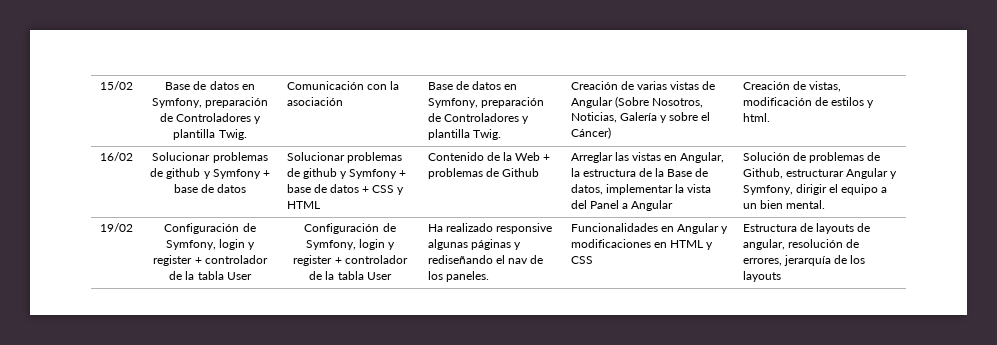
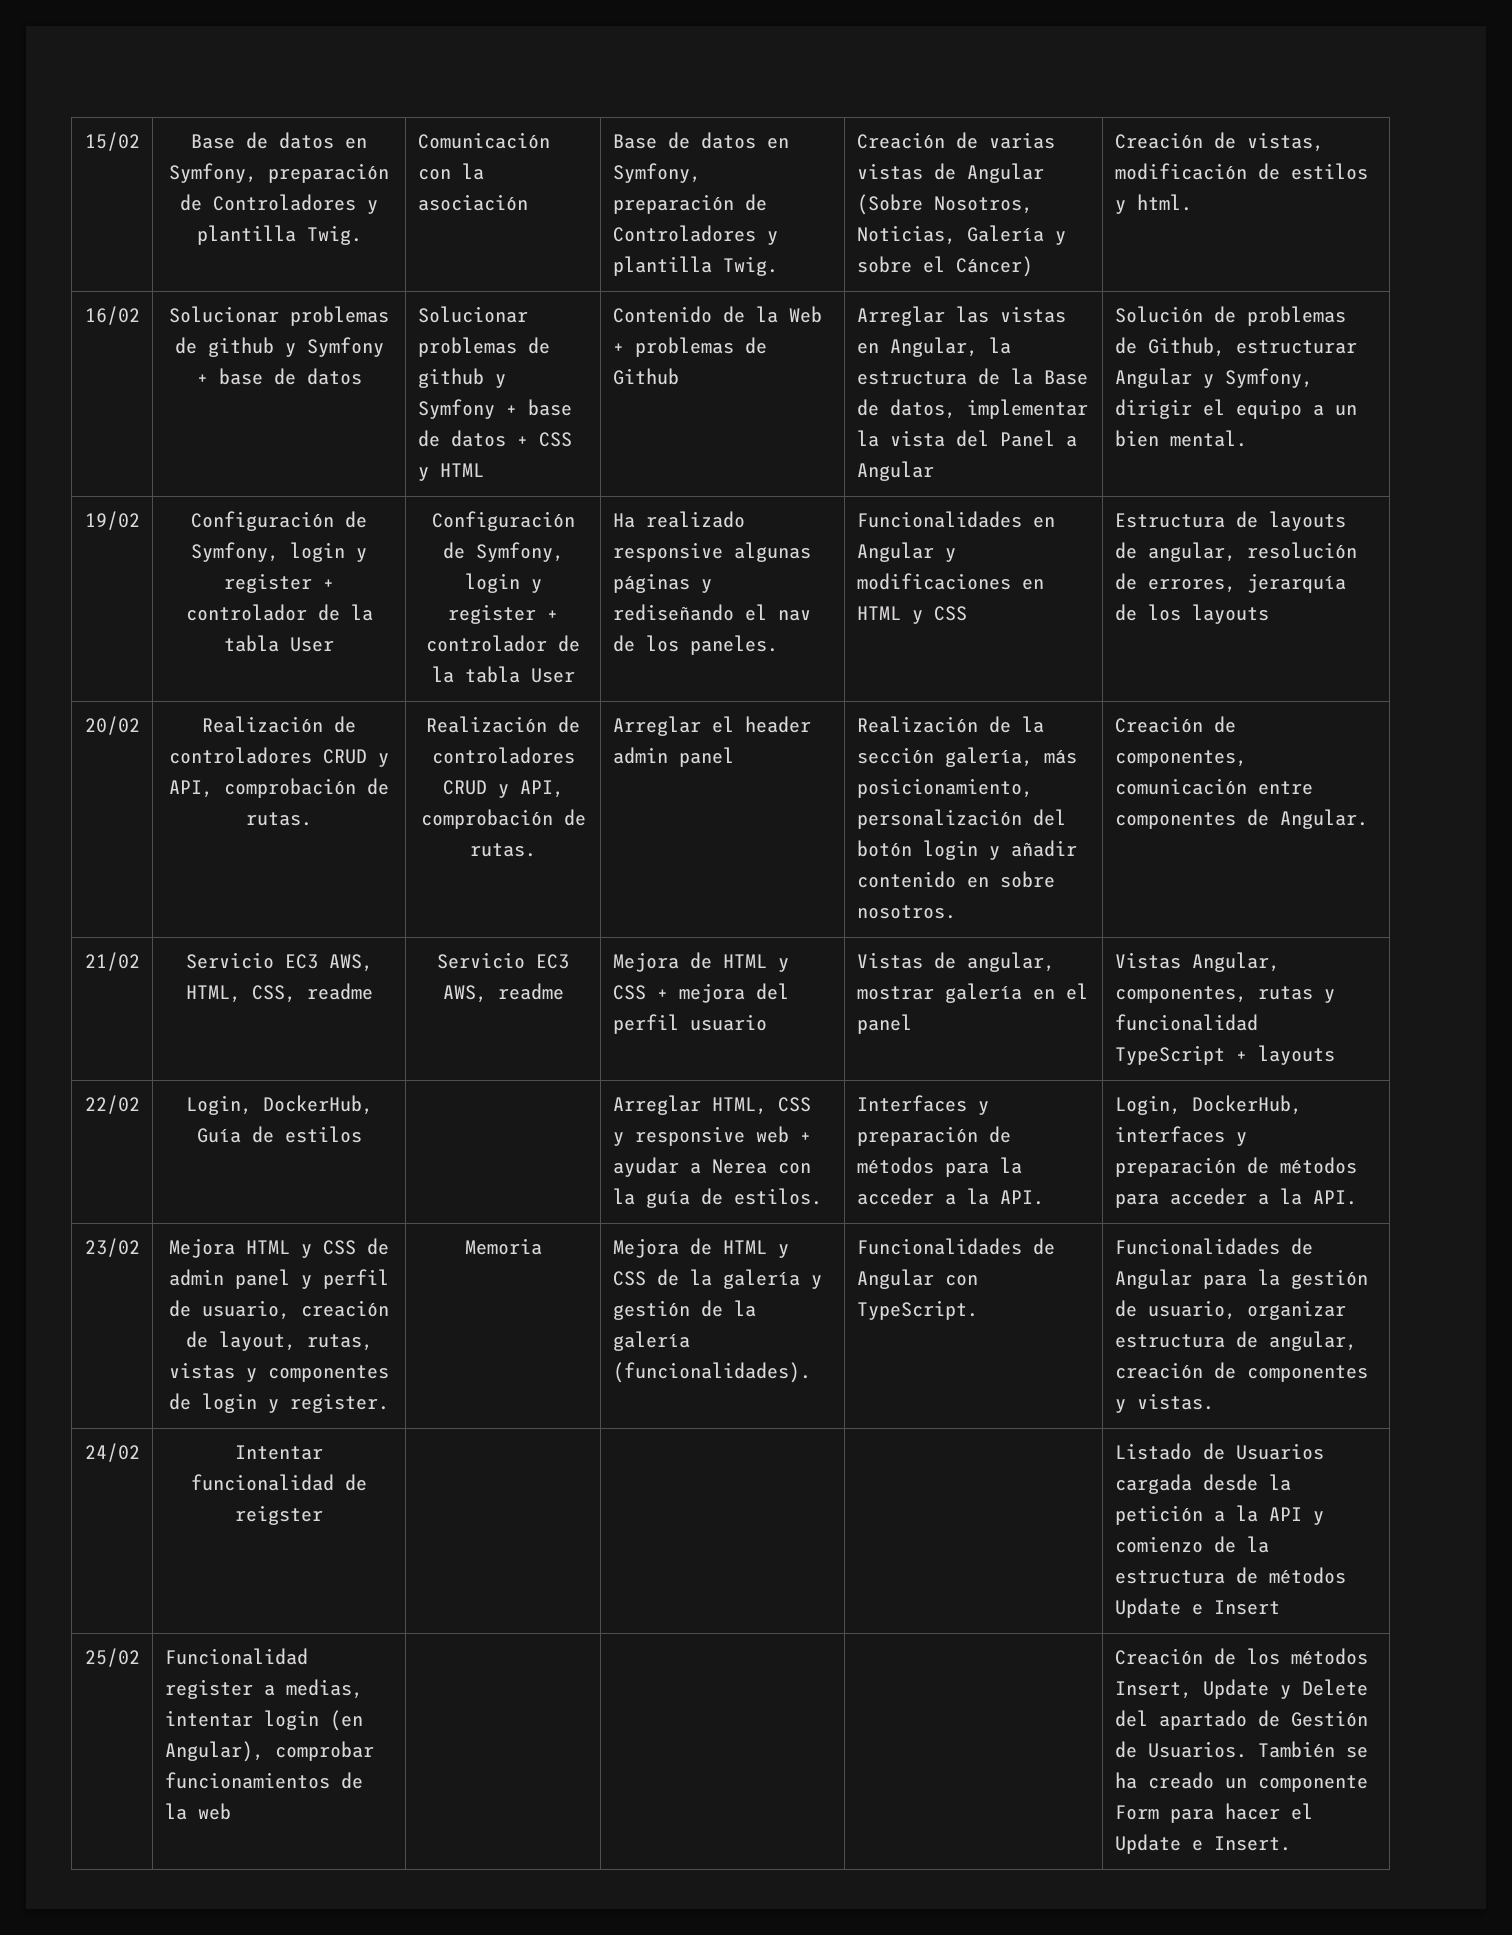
(781, 276) none -> [84,716,140,735] [202,716,356,733] [169,747,389,767] [169,778,389,798] [246,812,312,826] [426,716,580,733] [431,747,575,764] [442,780,564,798] [420,809,586,829] [470,843,536,857] [612,716,811,736] [612,747,734,767] [856,716,1044,733] [856,747,1077,767] [856,778,1033,798] [856,809,1066,829] [856,840,1077,860] [856,871,1055,888] [856,905,956,919] [1114,716,1236,733] [1114,750,1247,767] [1114,778,1313,795] [1114,809,1368,829] [84,952,140,971] [185,952,373,972] [185,983,373,1003] [437,952,569,969] [442,983,564,1003] [612,952,789,972] [612,983,789,1003] [612,1014,767,1034] [856,952,1055,972] [856,983,1088,1003] [856,1014,912,1034] [1114,952,1280,972] [1114,986,1335,1003] [1114,1014,1258,1031] [1114,1045,1335,1065] [84,1095,140,1114] [185,1095,373,1115] [196,1126,362,1143] [612,1095,811,1115] [612,1126,811,1146] [612,1157,811,1177] [612,1188,822,1208] [856,1095,989,1115] [856,1126,1011,1146] [856,1157,1022,1177] [856,1188,1044,1205] [1114,1095,1302,1115] [1114,1126,1247,1146] [1114,1157,1357,1177] [1114,1188,1357,1208] [84,1238,140,1257] [169,1238,389,1258] [169,1269,389,1289] [169,1300,389,1320] [185,1331,373,1351] [169,1362,389,1382] [169,1393,389,1413] [464,1238,542,1255] [612,1238,789,1258] [612,1269,822,1289] [612,1300,756,1320] [612,1331,690,1351] [612,1362,811,1383] [856,1238,1055,1255] [856,1269,978,1289] [856,1300,978,1320] [1114,1238,1313,1255] [1114,1269,1368,1289] [1114,1300,1346,1320] [1114,1331,1357,1351] [1114,1362,1368,1382] [1114,1393,1214,1413] [84,1443,140,1462] [235,1445,323,1460] [191,1474,367,1491] [235,1505,323,1525] [1114,1443,1324,1460] [1114,1474,1291,1494] [1114,1505,1324,1525] [1114,1536,1269,1553] [1114,1567,1346,1584] [1114,1598,1280,1618] [84,1648,140,1667] [164,1648,308,1665] [164,1679,363,1699] [164,1710,363,1731] [164,1741,374,1762] [164,1772,363,1789] [164,1803,231,1820] [1114,1648,1368,1665] [1114,1679,1368,1699] [1114,1710,1368,1730] [1114,1741,1368,1758] [1114,1772,1368,1792] [1114,1803,1313,1823] [1114,1834,1291,1854] // 20/02 | Realización de controladores CRUD y API, comprobación de rutas. | Realización de controladores CRUD y API, comprobación de rutas. | Arreglar el header admin panel | Realización de la sección galería, más posicionamiento, personalización del botón login y añadir contenido en sobre nosotros. | Creación de componentes, comunicación entre componentes de Angular. // 21/02 | Servicio EC3 AWS, HTML, CSS, readme | Servicio EC3 AWS, readme | Mejora de HTML y CSS + mejora del perfil usuario | Vistas de angular, mostrar galería en el panel | Vistas Angular, componentes, rutas y funcionalidad TypeScript + layouts // 22/02 | Login, DockerHub, Guía de estilos | | Arreglar HTML, CSS y responsive web + ayudar a Nerea con la guía de estilos. | Interfaces y preparación de métodos para la acceder a la API. | Login, DockerHub, interfaces y preparación de métodos para acceder a la API. // 23/02 | Mejora HTML y CSS de admin panel y perfil de usuario, creación de layout, rutas, vistas y componentes de login y register. | Memoria | Mejora de HTML y CSS de la galería y gestión de la galería (funcionalidades). | Funcionalidades de Angular con TypeScript. | Funcionalidades de Angular para la gestión de usuario, organizar estructura de angular, creación de componentes y vistas. // 24/02 | Intentar funcionalidad de reigster | | | | Listado de Usuarios cargada desde la petición a la API y comienzo de la estructura de métodos Update e Insert // 25/02 | Funcionalidad register a medias, intentar login (en Angular), comprobar funcionamientos de la web | | | | Creación de los métodos Insert, Update y Delete del apartado de Gestión de Usuarios. También se ha creado un componente Form para hacer el Update e Insert.

